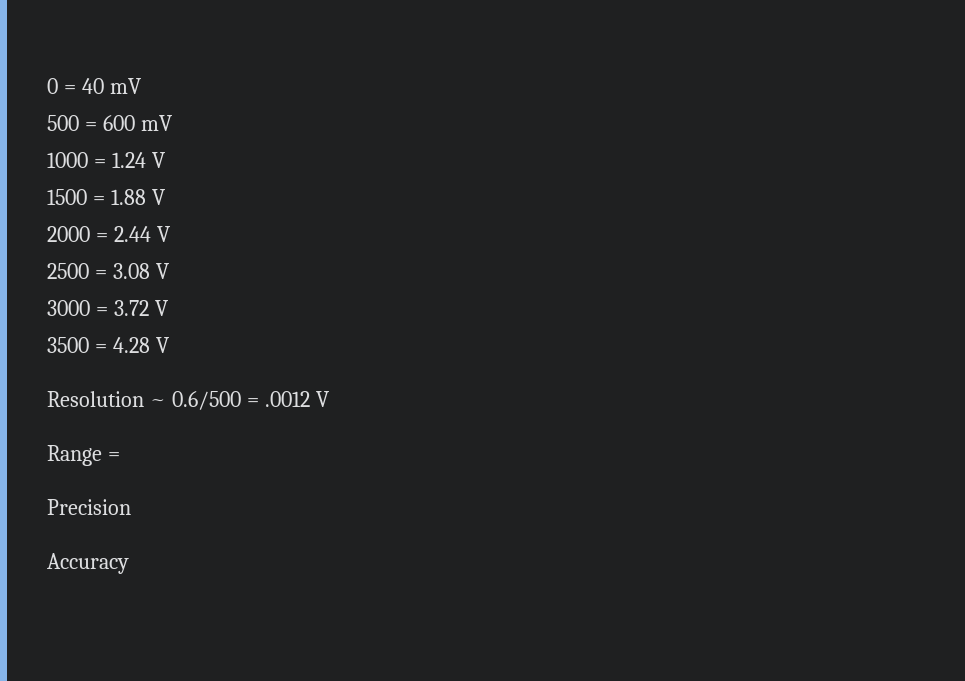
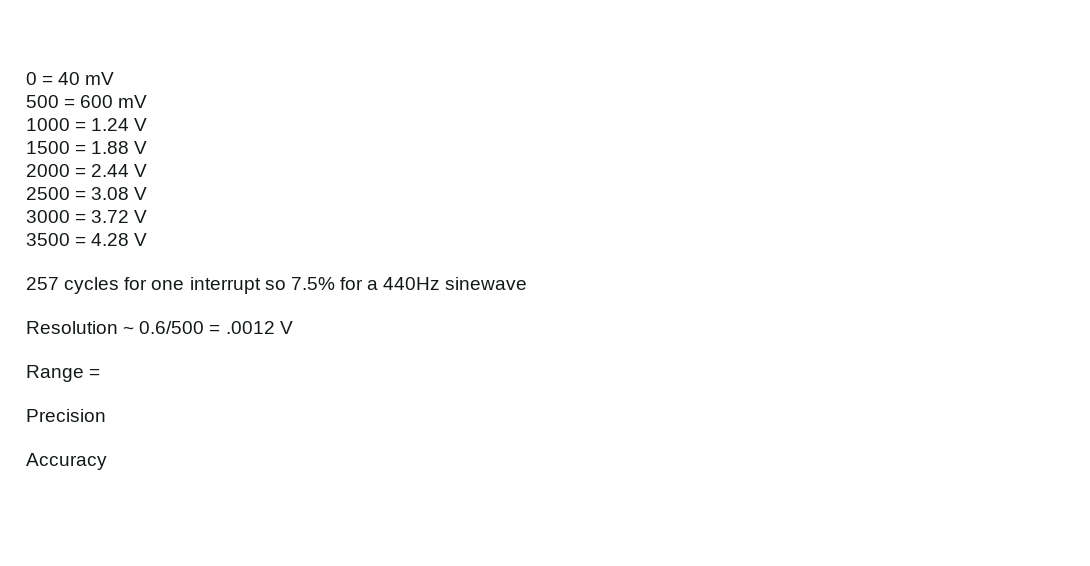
(170, 345) none -> [26,277,528,294] // 257 cycles for one interrupt so 7.5% for a 440Hz sinewave

